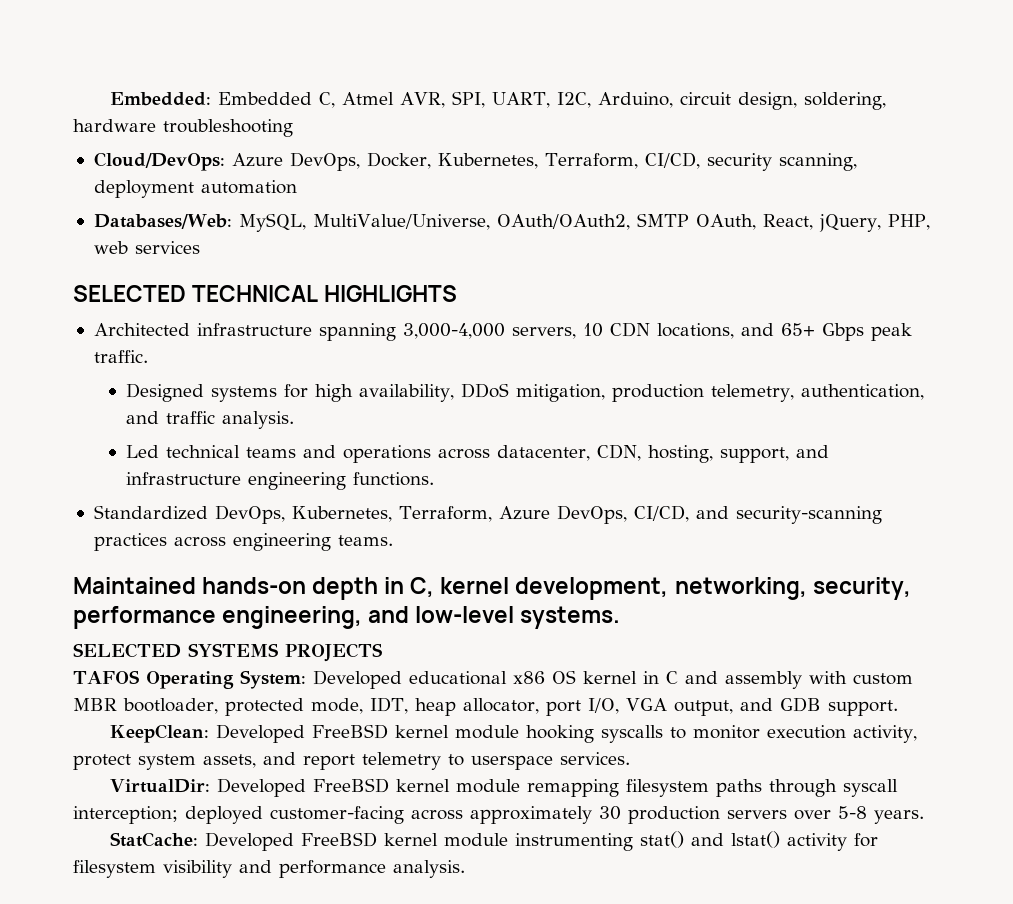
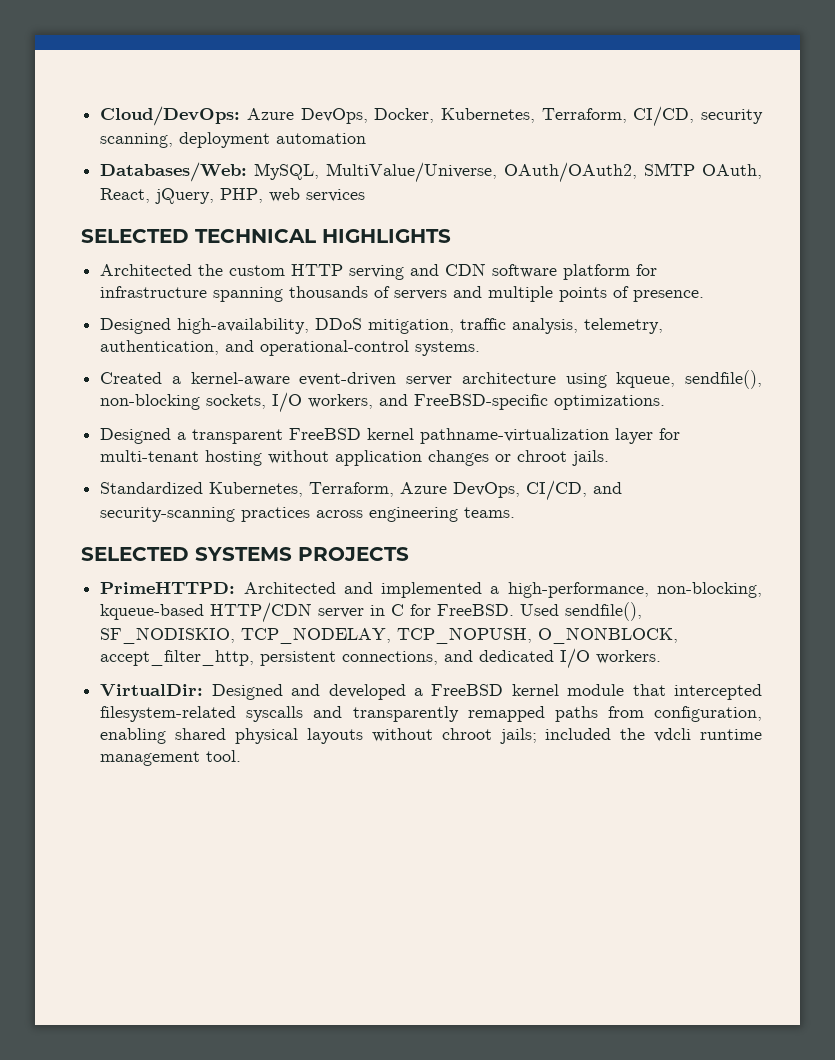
[109,91,886,110] [73,119,293,137] Embedded: Embedded C, Atmel AVR, SPI, UART, I2C, Arduino, circuit design, soldering, hardware troubleshooting // -> (100, 116) none
[196,322,912,341] [93,350,148,363] [125,383,924,402] [125,411,294,429] [125,444,829,463] [125,472,434,490] infrastructure spanning 3,000-4,000 servers, 10 CDN locations, and 65+ Gbps peak traffic. // Designed systems for high availability, DDoS mitigation, production telemetry, authentication, and traffic analysis. // Led technical teams and operations across datacenter, CDN, hosting, support, and infrastructure engineering functions. -> [198,263,658,280] [100,286,705,302] [100,318,664,334] [100,340,481,356] [100,370,762,389] [100,392,666,413] [100,428,681,444] [100,450,610,466] the custom HTTP serving and CDN software platform for infrastructure spanning thousands of servers and multiple points of presence. // Designed high-availability, DDoS mitigation, traffic analysis, telemetry, authentication, and operational-control systems. // Created a kernel-aware event-driven server architecture using kqueue, sendfile(), non-blocking sockets, I/O workers, and FreeBSD-specific optimizations. // Designed a transparent FreeBSD kernel pathname-virtualization layer for multi-tenant hosting without application changes or chroot jails.
[214,505,285,524] DevOps, -> (204, 488) none
[73,577,911,600] [73,606,621,629] [73,643,383,662] [73,670,913,689] [73,697,898,716] [109,724,917,743] [73,752,630,770] [109,778,898,797] [73,806,924,824] [109,831,878,851] [73,860,465,878] Maintained hands-on depth in C, kernel development, networking, security, performance engineering, and low-level systems. // SELECTED SYSTEMS PROJECTS // TAFOS Operating System: Developed educational x86 OS kernel in C and assembly with custom MBR bootloader, protected mode, IDT, heap allocator, port I/O, VGA output, and GDB support. // KeepClean: Developed FreeBSD kernel module hooking syscalls to monitor execution activity, protect system assets, and report telemetry to userspace services. // VirtualDir: Developed FreeBSD kernel module remapping filesystem paths through syscall interception; deployed customer-facing across approximately 30 production servers over 5-8 years. // StatCache: Developed FreeBSD kernel module instrumenting stat() and lstat() activity for filesystem visibility and performance analysis. -> [81,547,409,561] [100,582,762,598] [100,602,643,623] [100,627,679,644] [100,648,662,669] [100,684,762,700] [100,706,762,722] [100,728,762,744] [100,750,242,766] SELECTED SYSTEMS PROJECTS // PrimeHTTPD: Architected and implemented a high-performance, non-blocking, kqueue-based HTTP/CDN server in C for FreeBSD. Used sendfile(), SF_NODISKIO, TCP_NODELAY, TCP_NOPUSH, O_NONBLOCK, accept_filter_http, persistent connections, and dedicated I/O workers. // VirtualDir: Designed and developed a FreeBSD kernel module that intercepted filesystem-related syscalls and transparently remapped paths from configuration, enabling shared physical layouts without chroot jails; included the vdcli runtime management tool.

